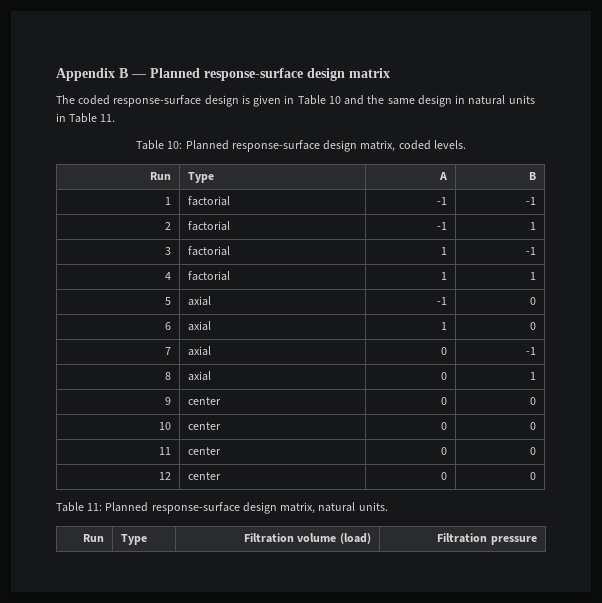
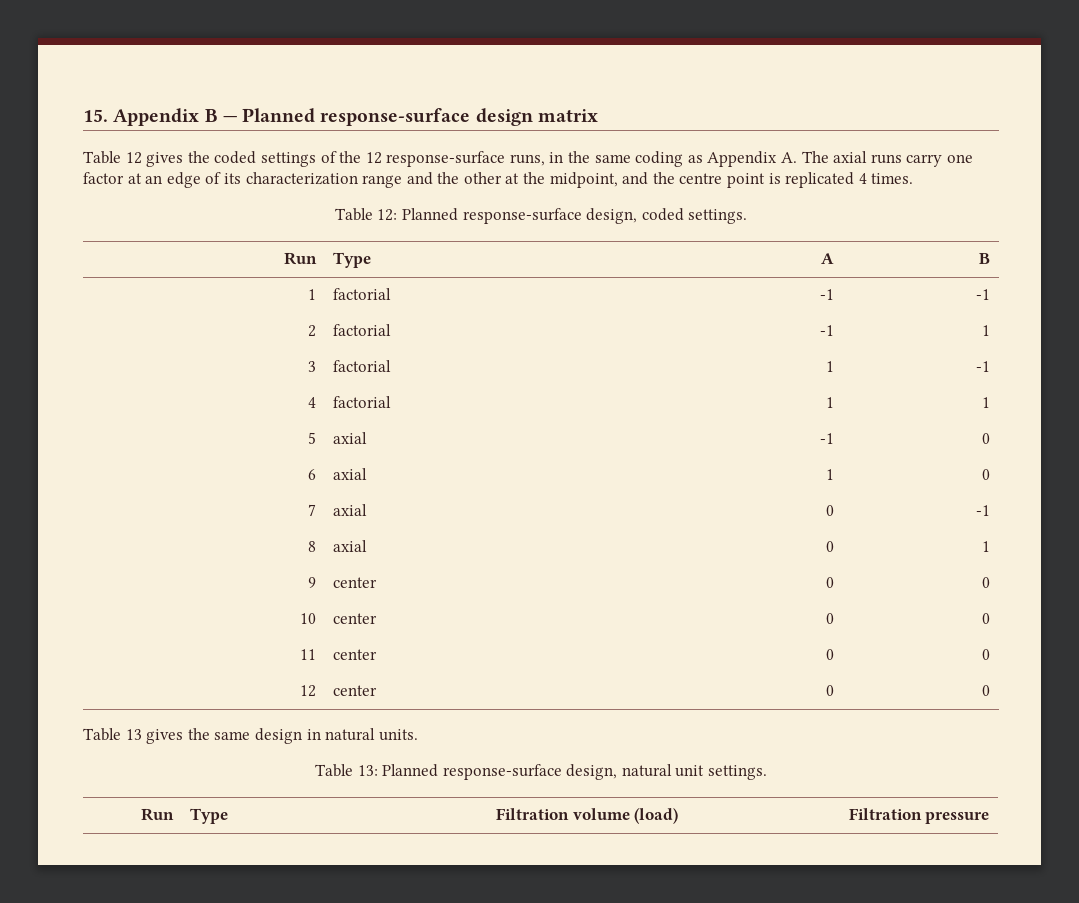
(56, 74) none -> [83,109,108,122] 15.
[56,95,535,107] [56,113,116,123] [136,140,466,152] The coded response-surface design is given in Table 10 and the same design in natural units in Table 11. // Table 10: Planned response-surface design matrix, coded levels. -> [83,151,973,167] [83,172,914,188] [334,208,748,224] Table 12 gives the coded settings of the 12 response-surface runs, in the same coding as Appendix A. The axial runs carry one factor at an edge of its characterization range and the other at the midpoint, and the centre point is replicated 4 times. // Table 12: Planned response-surface design, coded settings.
[87,502,388,514] 11: Planned response-surface design matrix, natural units. -> [125,728,418,744] [314,764,768,780] 13 gives the same design in natural units. // Table 13: Planned response-surface design, natural unit settings.

